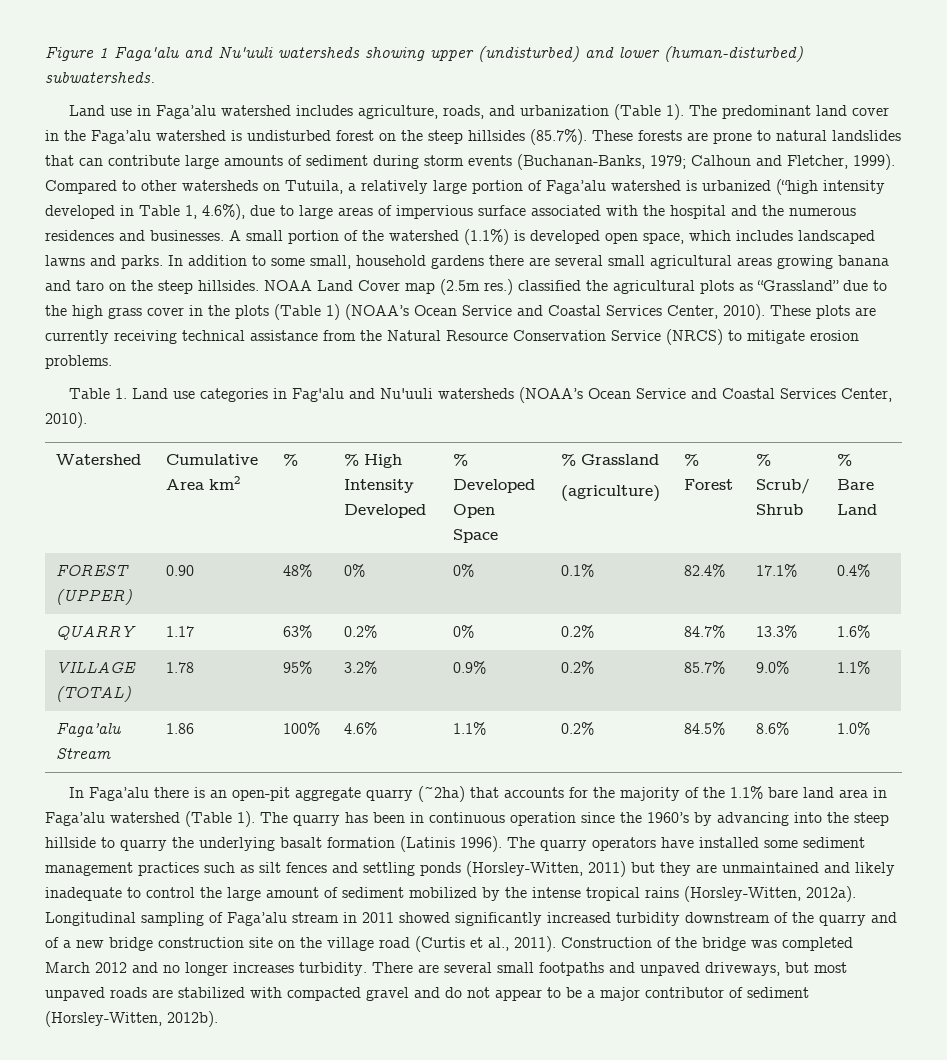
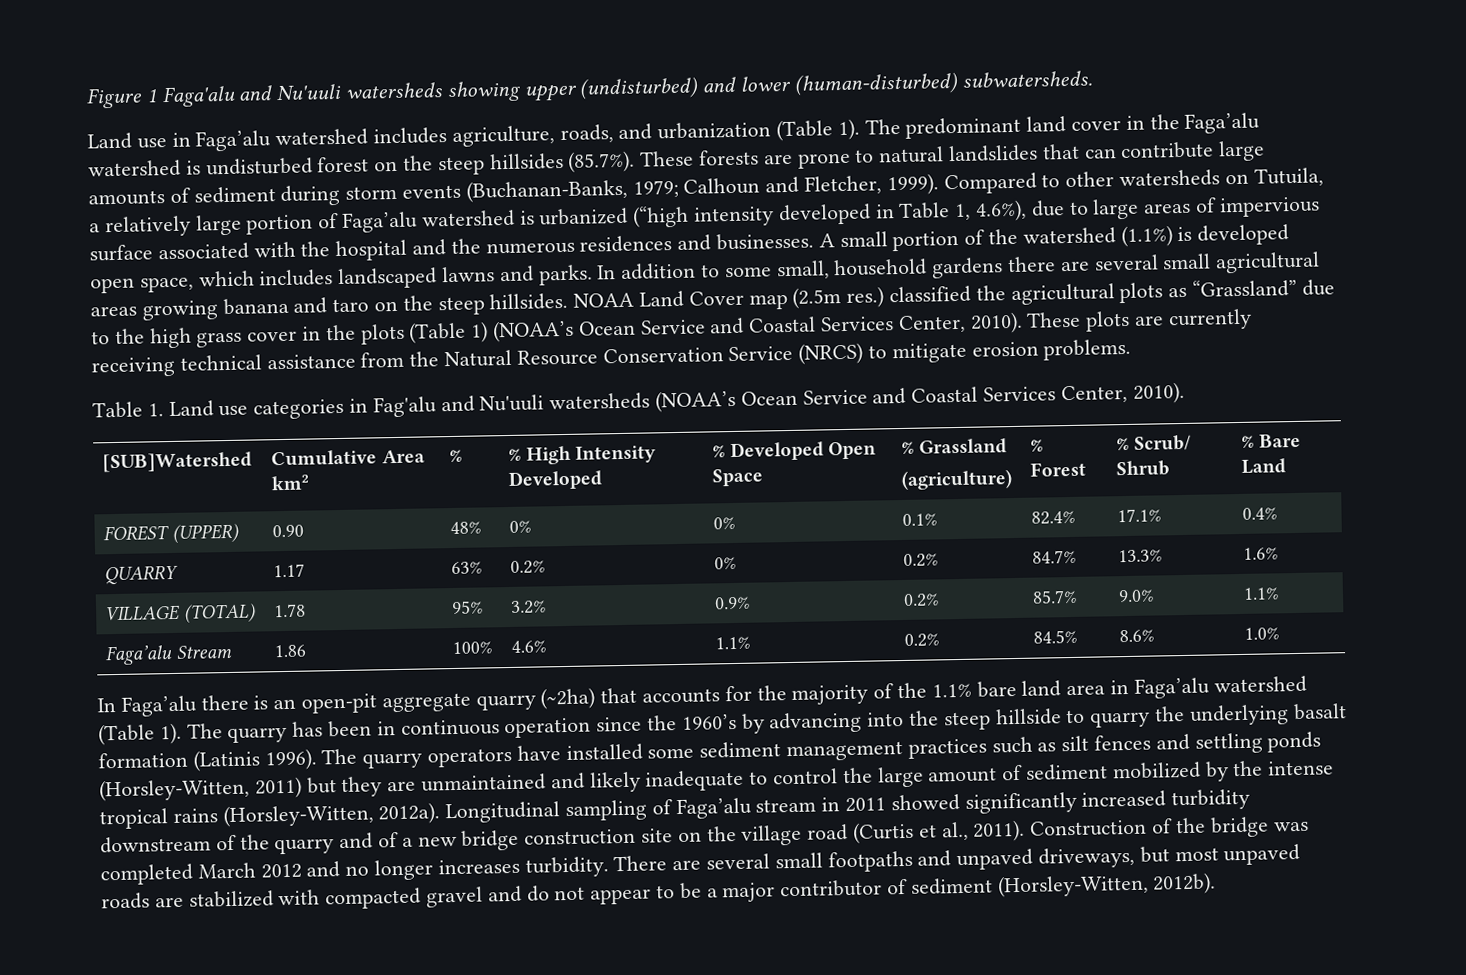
[56,454,142,465] Watershed -> [102,451,253,473] [SUB]Watershed

